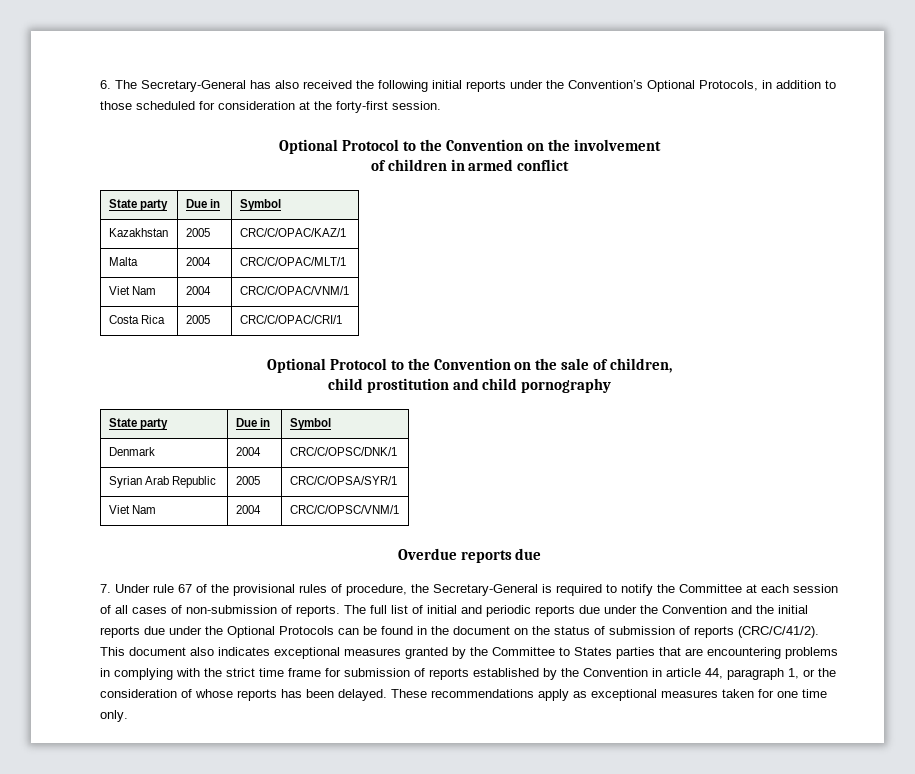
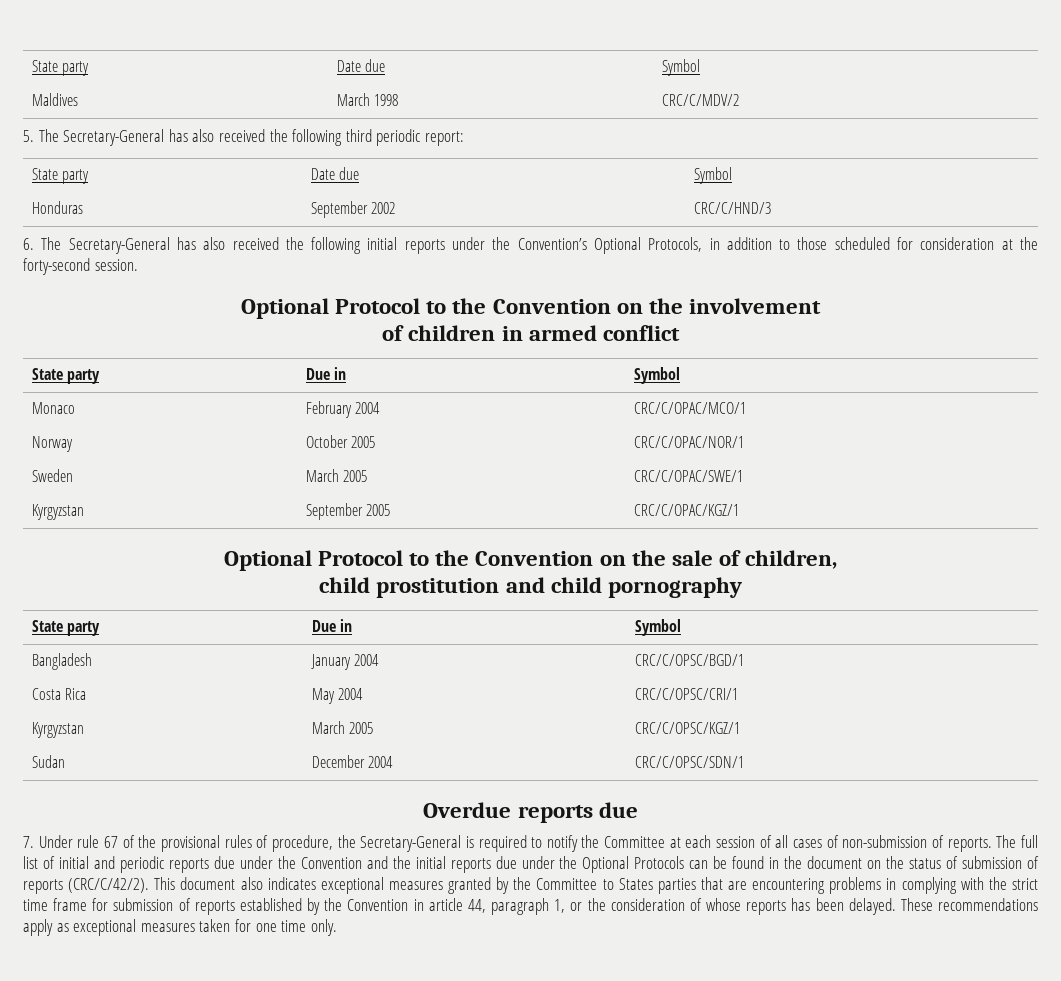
(100, 84) none -> [32,60,90,76] [337,59,386,72] [662,59,701,76] [32,93,79,106] [337,93,399,106] [662,94,740,106] [23,129,464,146] [32,168,90,184] [311,167,360,180] [694,167,733,184] [32,201,84,214] [311,201,396,218] [694,202,772,214] State party | Date due | Symbol // Maldives | March 1998 | CRC/C/MDV/2 // 5. The Secretary-General has also received the following third periodic report: // State party | Date due | Symbol // Honduras | September 2002 | CRC/C/HND/3 //
[336,101,388,113] forty-first -> [23,258,90,275] forty-second
[108,228,168,237] [185,228,210,237] [239,228,346,237] [108,257,138,266] [185,257,211,266] [239,257,346,266] [108,286,156,295] [185,286,211,295] [239,286,349,295] [108,315,165,324] [185,315,210,324] [239,315,342,324] Kazakhstan | 2005 | CRC/C/OPAC/KAZ/1 // Malta | 2004 | CRC/C/OPAC/MLT/1 // Viet Nam | 2004 | CRC/C/OPAC/VNM/1 // Costa Rica | 2005 | CRC/C/OPAC/CRI/1 -> [32,402,76,414] [306,401,381,418] [634,402,747,414] [32,436,74,452] [306,435,376,448] [634,436,745,448] [32,469,74,482] [306,469,368,482] [634,470,744,482] [32,504,85,520] [306,503,391,520] [634,504,740,516] Monaco | February 2004 | CRC/C/OPAC/MCO/1 // Norway | October 2005 | CRC/C/OPAC/NOR/1 // Sweden | March 2005 | CRC/C/OPAC/SWE/1 // Kyrgyzstan | September 2005 | CRC/C/OPAC/KGZ/1
[108,447,155,456] [235,447,261,456] [289,447,397,456] [108,476,216,488] [235,476,260,485] [289,476,397,485] [108,505,156,514] [235,505,261,514] [289,505,399,514] Denmark | 2004 | CRC/C/OPSC/DNK/1 // Syrian Arab Republic | 2005 | CRC/C/OPSA/SYR/1 // Viet Nam | 2004 | CRC/C/OPSC/VNM/1 -> [32,653,93,670] [311,654,380,670] [635,654,745,666] [32,688,87,700] [312,688,364,704] [635,688,739,700] [32,722,85,738] [312,721,374,734] [635,722,741,734] [32,755,66,768] [312,755,394,768] [635,756,745,768] Bangladesh | January 2004 | CRC/C/OPSC/BGD/1 // Costa Rica | May 2004 | CRC/C/OPSC/CRI/1 // Kyrgyzstan | March 2005 | CRC/C/OPSC/KGZ/1 // Sudan | December 2004 | CRC/C/OPSC/SDN/1
[738,626,819,638] (CRC/C/41/2). -> [68,878,150,893] (CRC/C/42/2).

